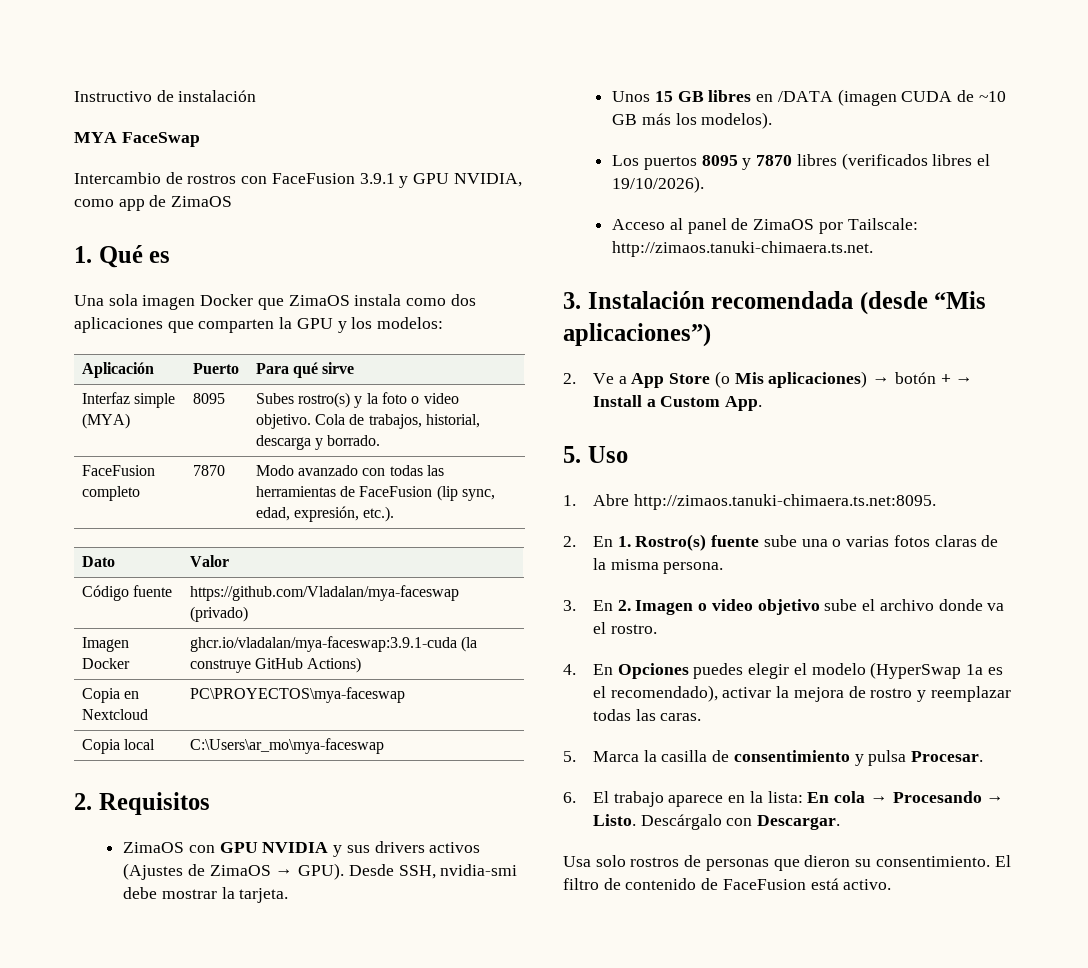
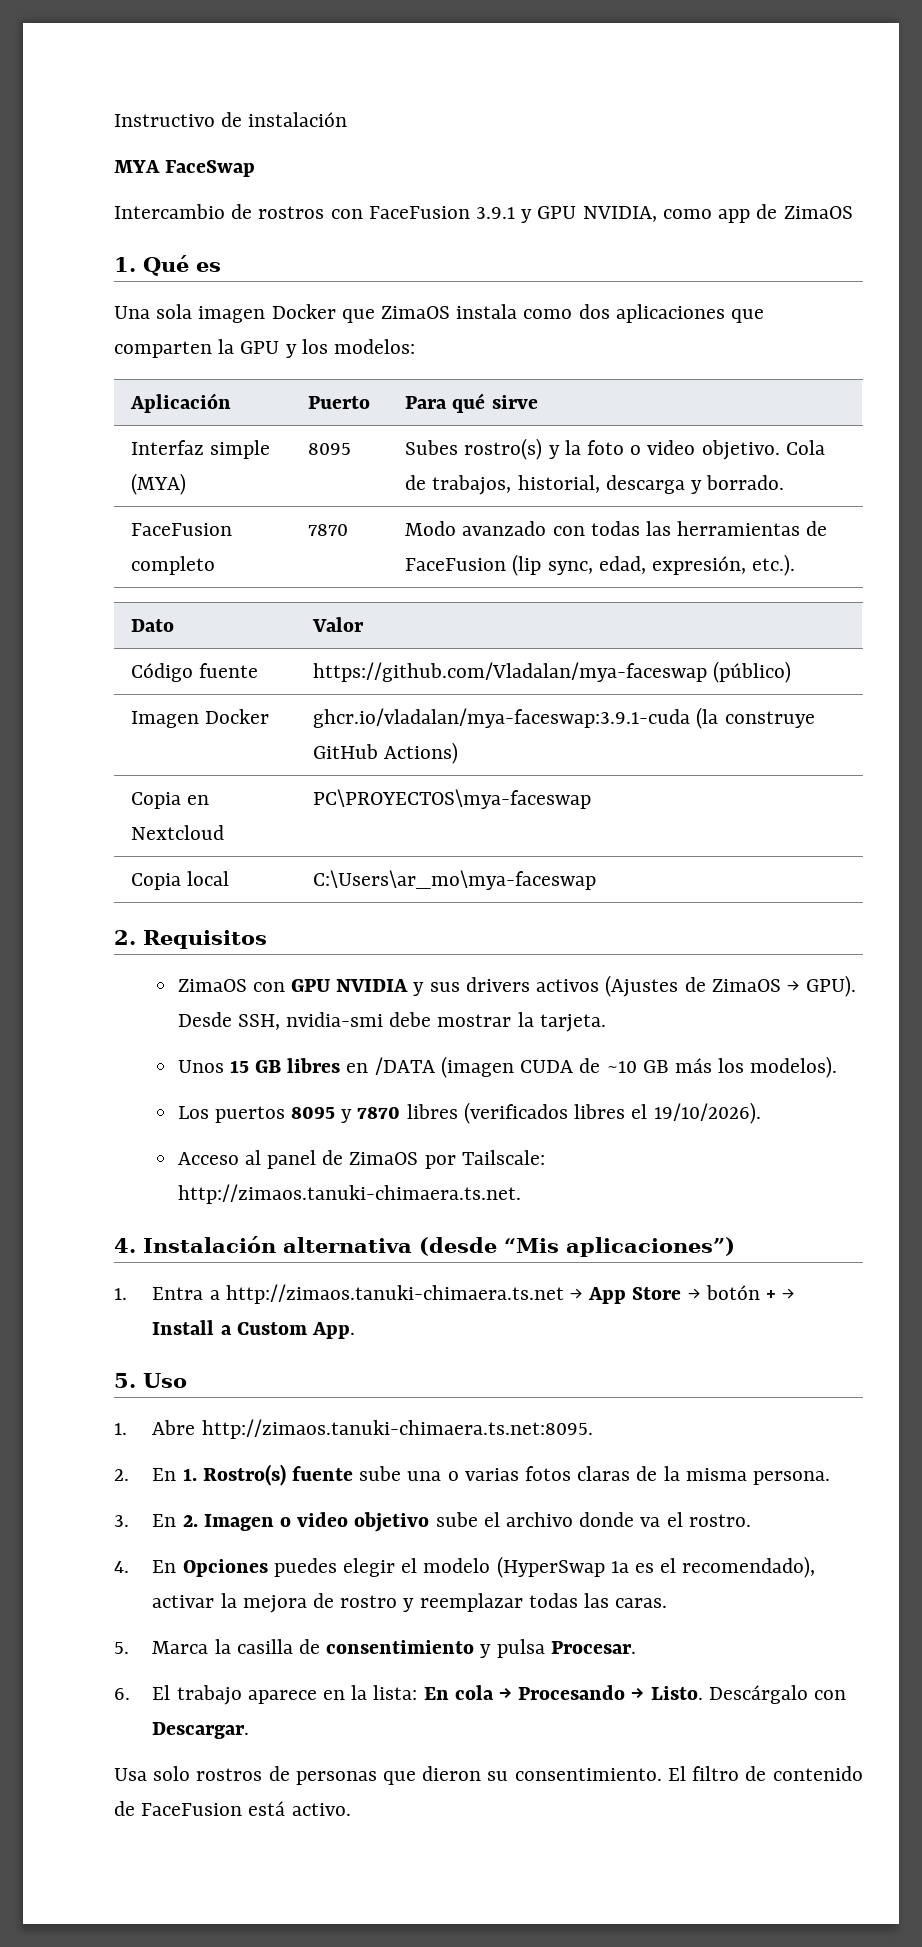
[189,606,248,622] (privado) -> [713,661,792,683] (público)
[563,291,854,309] 3. Instalación recomendada -> [114,1236,412,1253] 4. Instalación alternativa
[563,371,868,388] 2. Ve a App Store (o Mis aplicaciones) -> [114,1284,682,1304] 1. Entra a http://zimaos.tanuki-chimaera.ts.net → App Store

